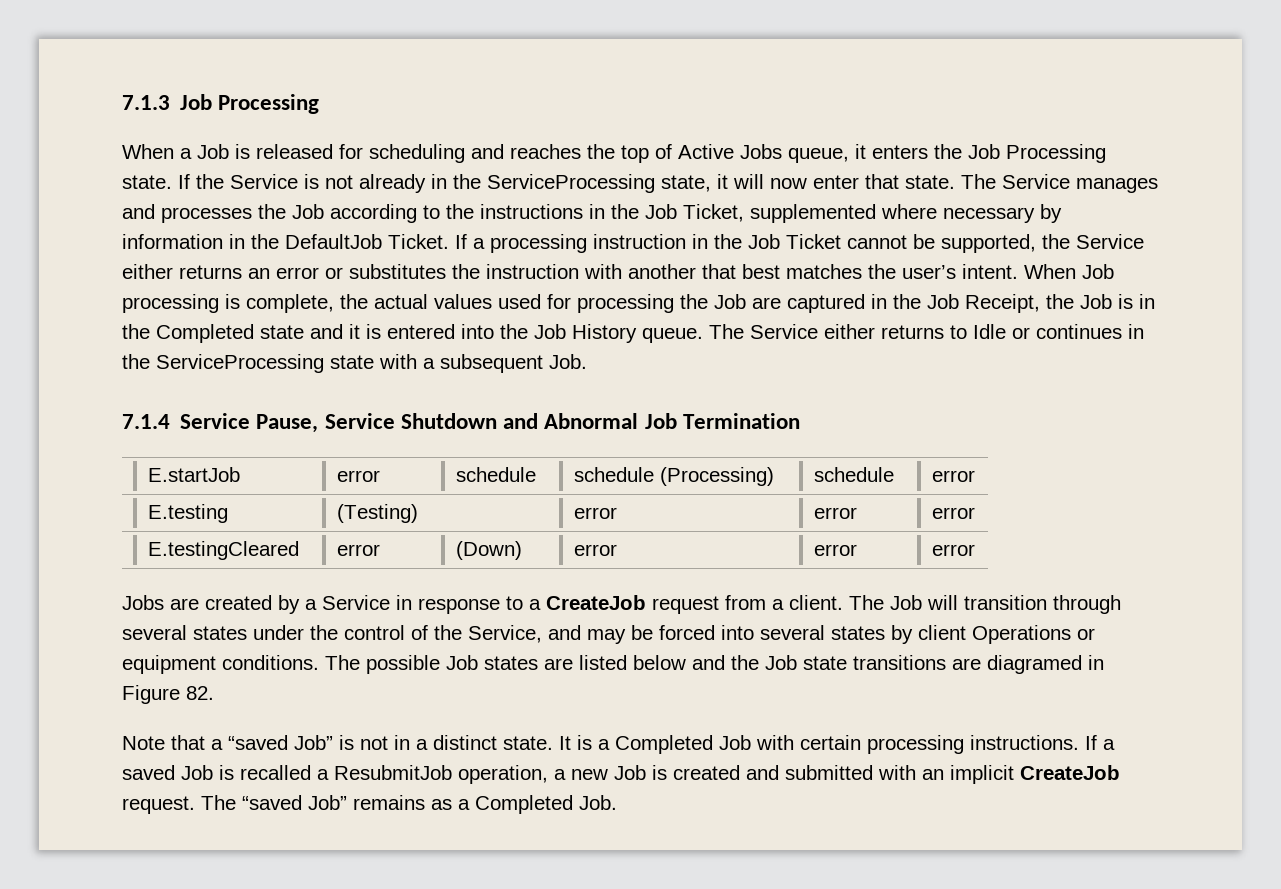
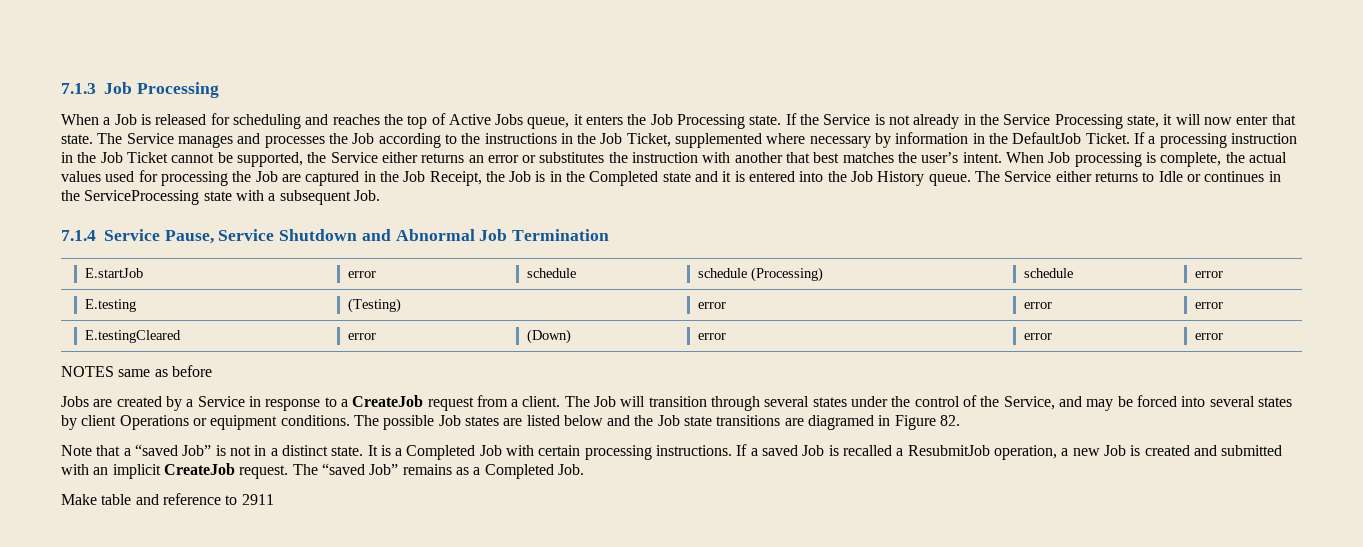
[487,174,655,193] ServiceProcessing -> [1003,114,1123,129] Service Processing
(975, 550) none -> [61,365,212,377] // NOTES same as before
(617, 802) none -> [61,493,274,505] // Make table and reference to 2911

